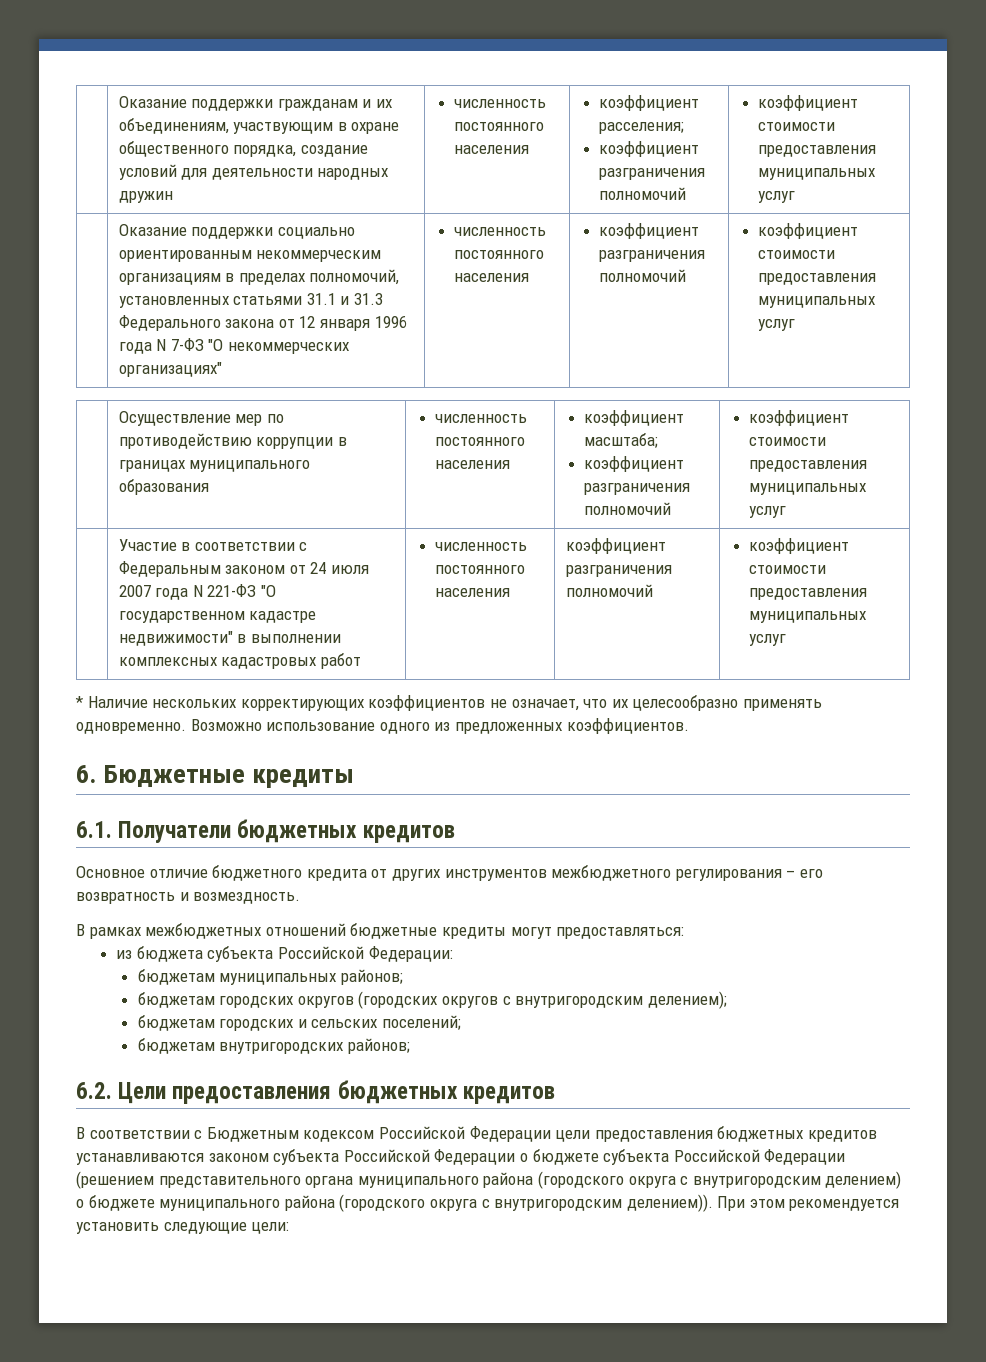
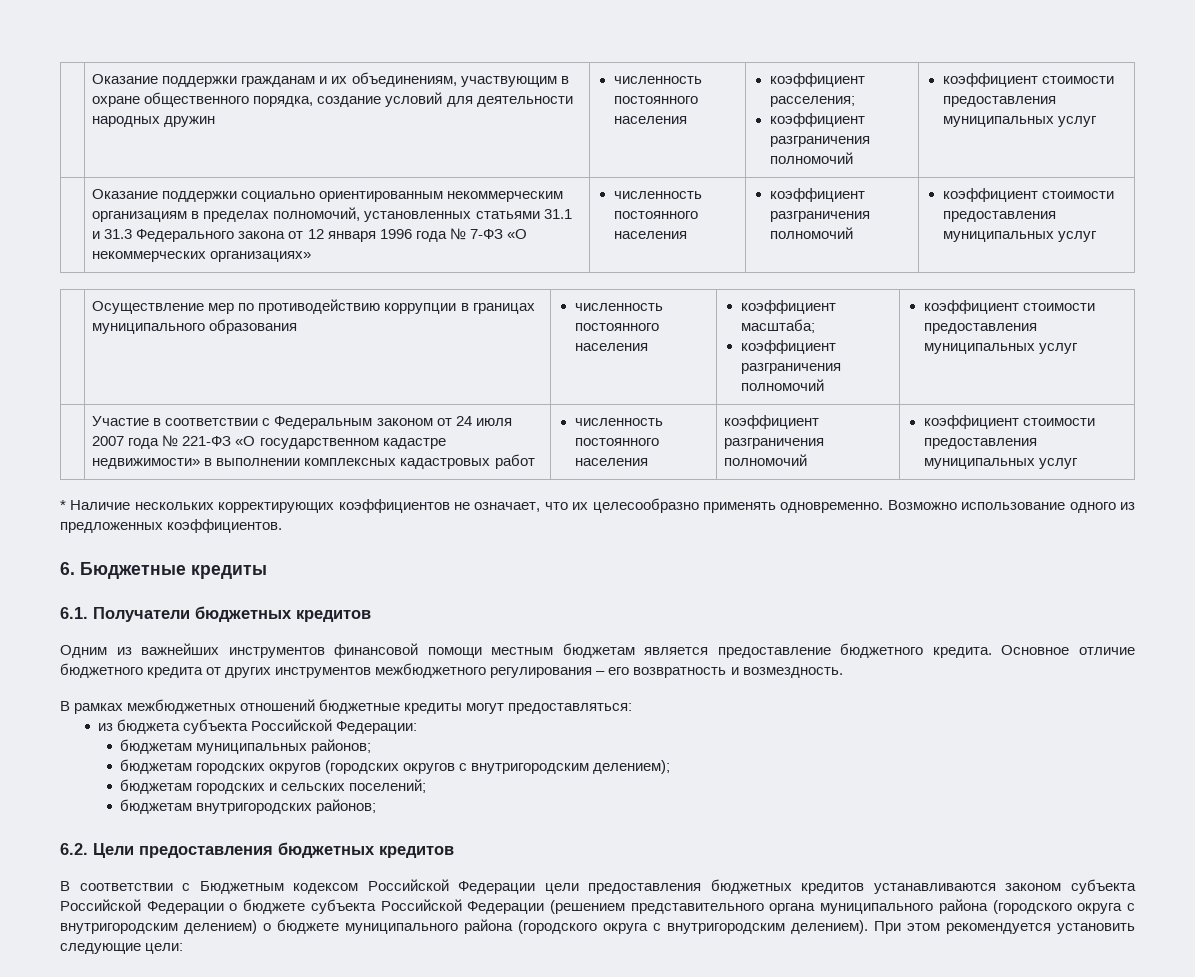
[156,338,349,354] [118,362,222,377] N 7-ФЗ "О некоммерческих организациях" -> [449,228,527,240] [92,251,312,262] № 7-ФЗ «О некоммерческих организациях»
[192,584,276,597] N 221-ФЗ "О -> [162,435,256,447] № 221-ФЗ «О
[118,631,233,646] недвижимости" -> [92,458,201,469] недвижимости»
(455, 834) none -> [60,643,992,658] Одним из важнейших инструментов финансовой помощи местным бюджетам является предоставление бюджетного кредита.
[626,1194,713,1212] делением)). -> [791,920,868,934] делением).

